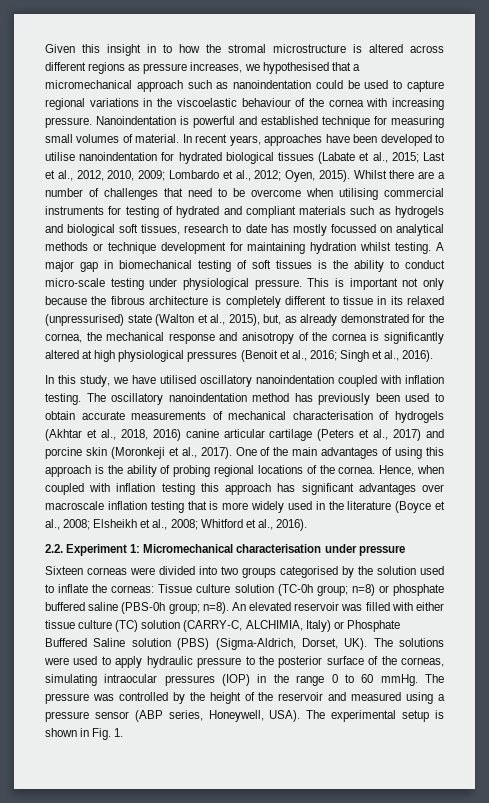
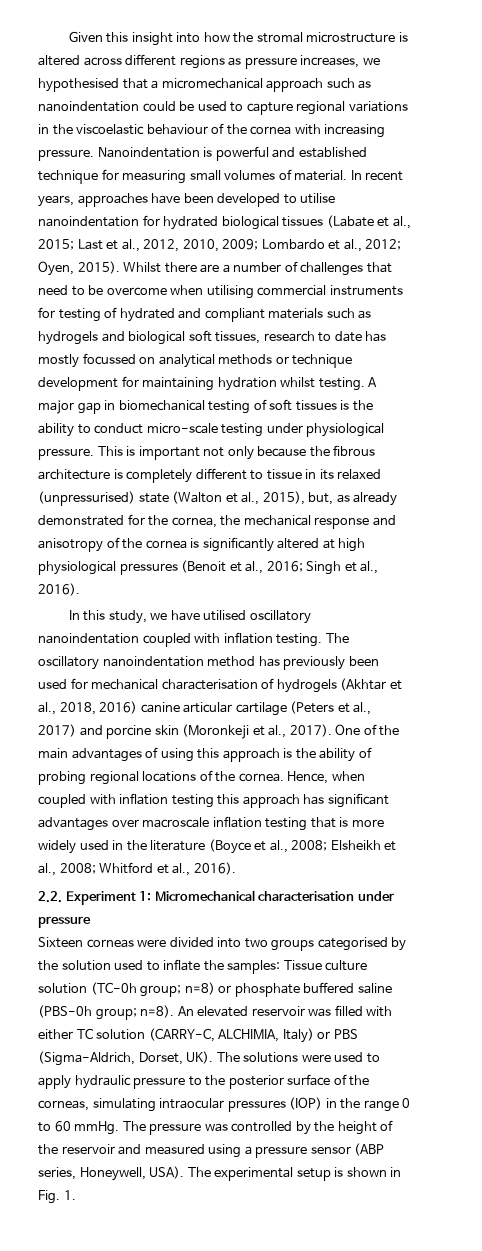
[147,44,172,53] in to -> [176,32,201,43] into
[434,393,444,402] [45,411,223,420] to obtain accurate measurements of -> [70,678,88,689] for
[111,585,155,593] corneas: -> [227,960,281,974] samples:
[45,620,139,632] tissue culture (TC) -> [76,1028,93,1039] TC
[346,620,400,632] [45,638,210,650] Phosphate Buffered Saline solution (PBS) -> [333,1029,358,1039] PBS

